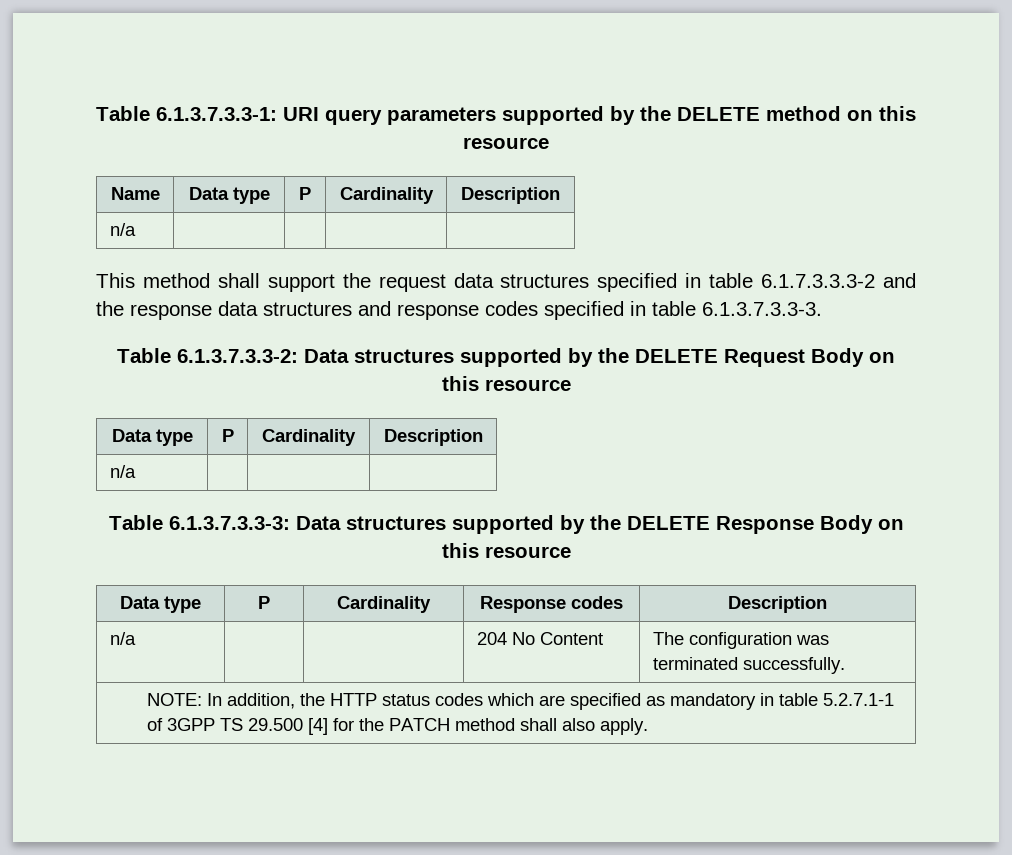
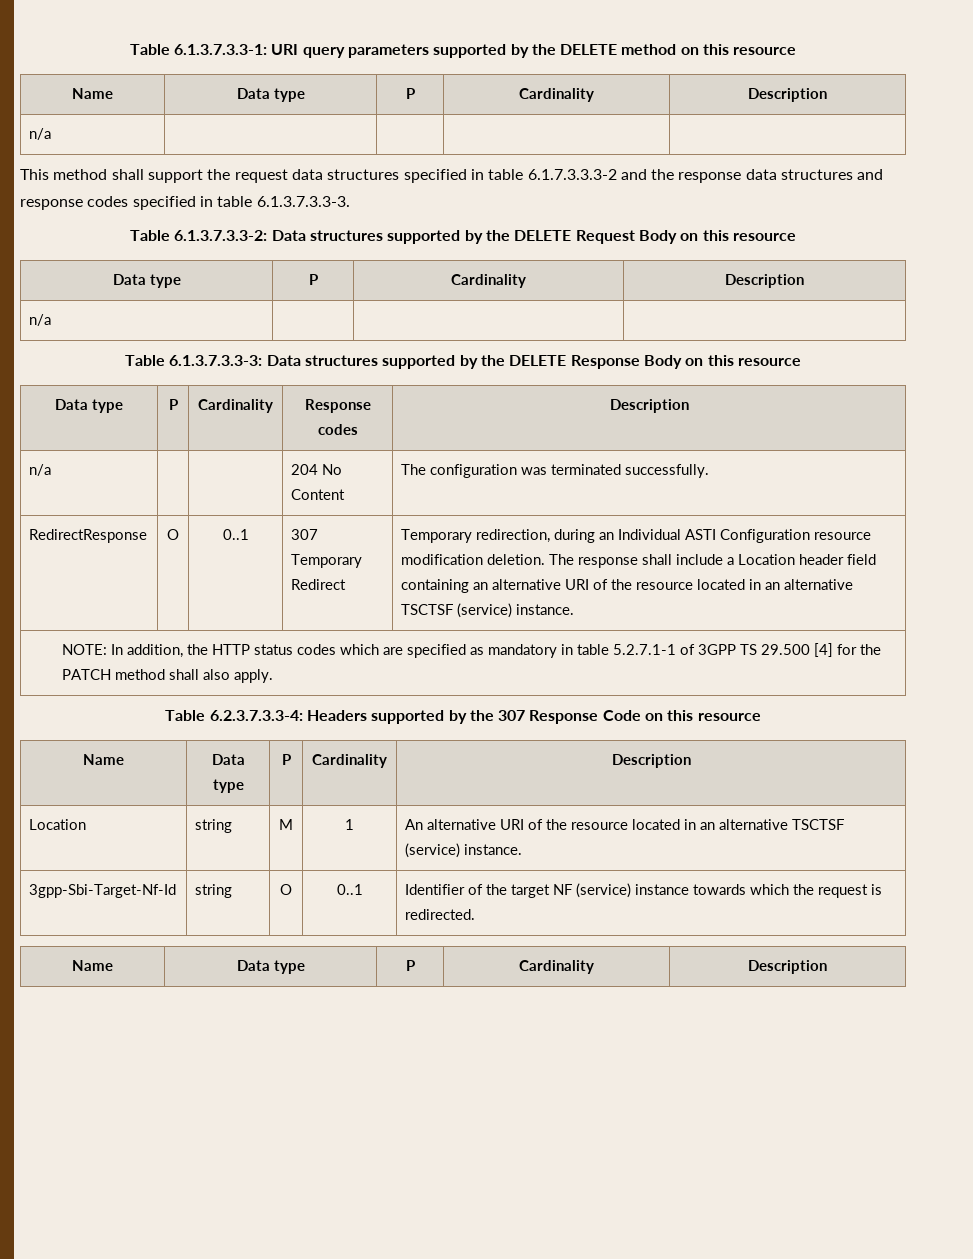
(845, 665) none -> [29,529,148,543] [167,529,179,540] [222,529,249,540] [291,529,319,540] [291,554,363,568] [291,579,347,590] [401,529,872,543] [401,554,877,568] [401,579,854,593] [401,603,575,618] // RedirectResponse | O | 0..1 | 307 Temporary Redirect | Temporary redirection, during an Individual ASTI Configuration resource modification deletion. The response shall include a Location header field containing an alternative URI of the resource located in an alternative TSCTSF (service) instance.
(649, 726) none -> [165,710,761,724] [83,754,124,765] [211,754,245,765] [212,779,244,793] [281,754,291,765] [312,754,387,768] [611,754,691,768] [29,819,87,830] [195,819,233,833] [279,819,293,830] [345,819,354,830] [405,819,845,830] [405,843,523,858] [29,884,177,898] [195,884,233,898] [280,884,292,895] [336,884,363,895] [405,883,883,898] [405,909,476,920] [72,960,113,971] [236,960,305,974] [405,960,415,971] [519,960,594,974] [748,960,827,974] // Table 6.2.3.7.3.3-4: Headers supported by the 307 Response Code on this resource // Name | Data type | P | Cardinality | Description // Location | string | M | 1 | An alternative URI of the resource located in an alternative TSCTSF (service) instance. // 3gpp-Sbi-Target-Nf-Id | string | O | 0..1 | Identifier of the target NF (service) instance towards which the request is redirected. // Name | Data type | P | Cardinality | Description

